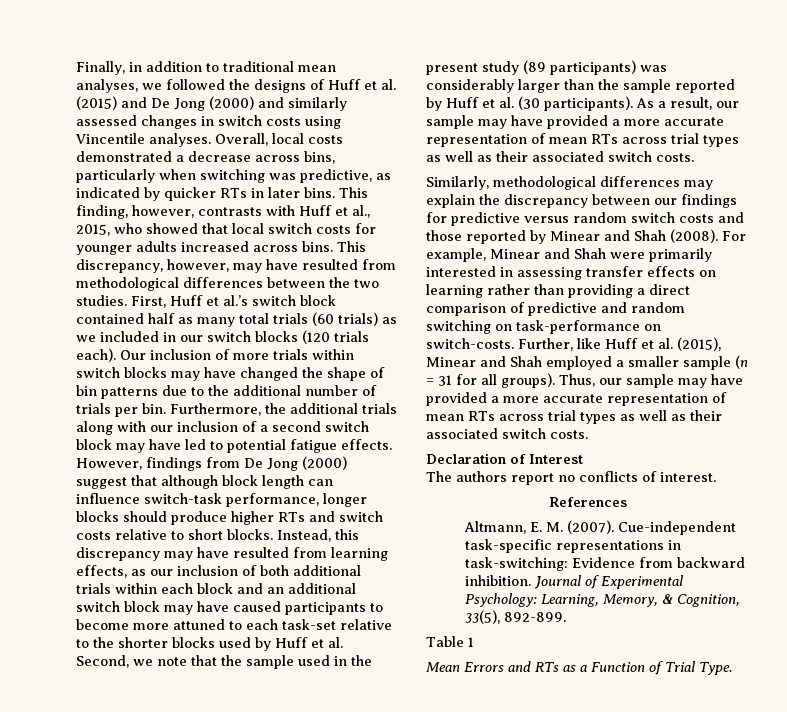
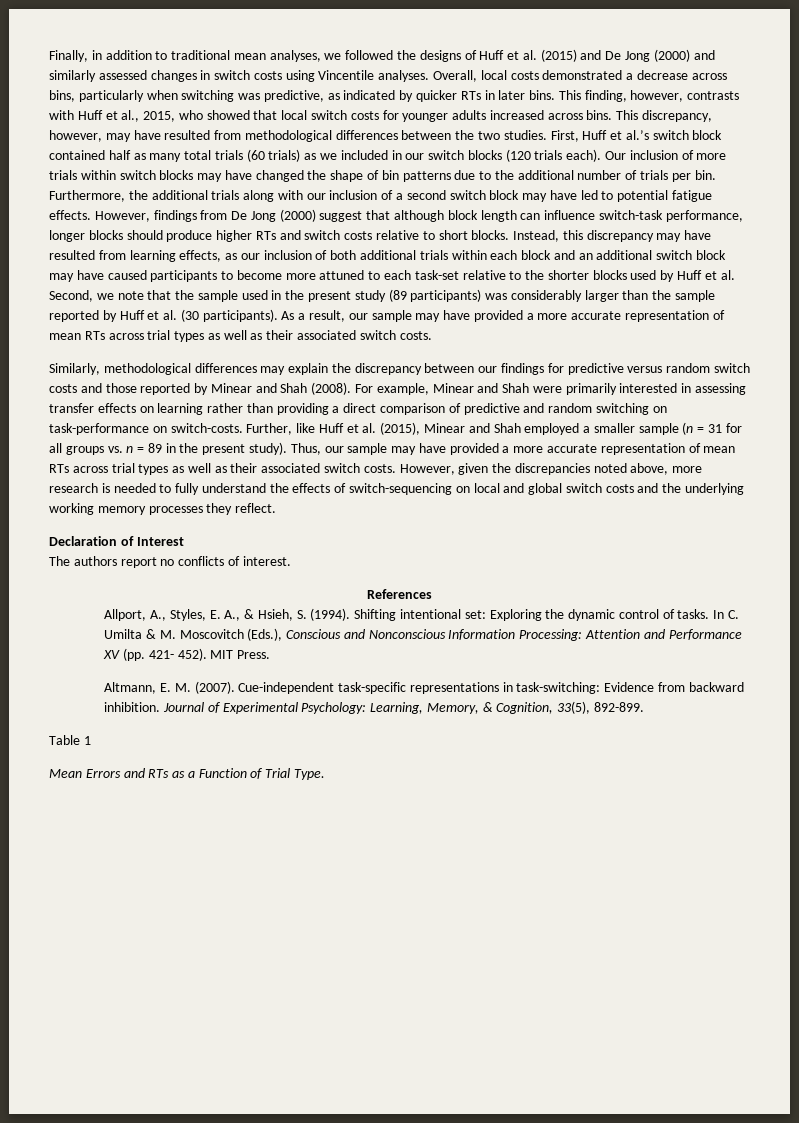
[501,373,555,388] groups). -> [65,442,288,455] groups vs. n = 89 in the present study).
(588, 434) none -> [399,463,703,475] [49,483,745,495] [49,503,277,515] However, given the discrepancies noted above, more research is needed to fully understand the effects of switch-sequencing on local and global switch costs and the underlying working memory processes they reflect.
(627, 502) none -> [104,608,739,621] [104,628,742,641] [103,648,271,661] // Allport, A., Styles, E. A., & Hsieh, S. (1994). Shifting intentional set: Exploring the dynamic control of tasks. In C. Umilta & M. Moscovitch (Eds.), Conscious and Nonconscious Information Processing: Attention and Performance XV (pp. 421- 452). MIT Press.

